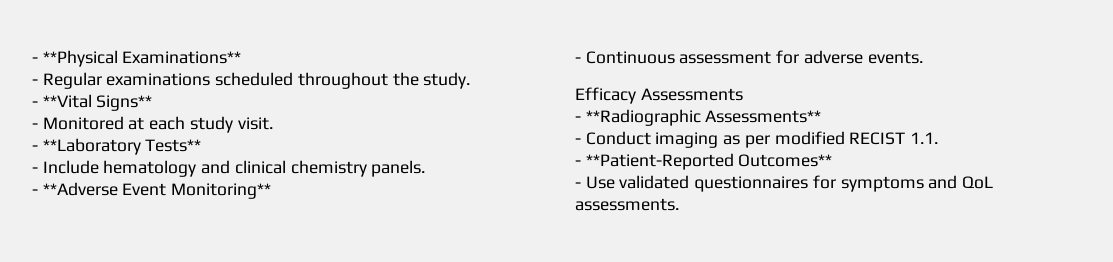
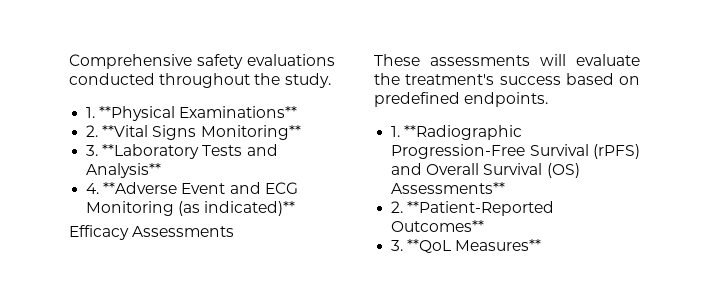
[32,50,242,67] [32,72,471,89] [32,94,153,111] [32,116,273,133] [32,138,202,155] [32,160,426,177] [32,182,272,199] [575,50,923,64] [575,87,743,104] [575,109,822,126] [575,131,939,148] [575,153,833,170] [575,175,994,192] [575,198,679,211] - **Physical Examinations** // - Regular examinations scheduled throughout the study. // - **Vital Signs** // - Monitored at each study visit. // - **Laboratory Tests** // - Include hematology and clinical chemistry panels. // - **Adverse Event Monitoring** // - Continuous assessment for adverse events. // Efficacy Assessments // - **Radiographic Assessments** // - Conduct imaging as per modified RECIST 1.1. // - **Patient-Reported Outcomes** // - Use validated questionnaires for symptoms and QoL assessments. -> [69,54,335,69] [69,73,331,88] [86,106,298,121] [86,125,301,140] [86,144,278,159] [86,163,162,178] [86,182,298,194] [86,201,296,216] [69,225,235,240] [374,54,640,66] [374,73,640,85] [374,92,549,107] [391,125,523,140] [391,144,640,159] [391,163,580,178] [391,182,506,194] [391,201,555,216] [391,220,485,232] [391,239,542,253] Comprehensive safety evaluations conducted throughout the study. // 1. **Physical Examinations** // 2. **Vital Signs Monitoring** // 3. **Laboratory Tests and Analysis** // 4. **Adverse Event and ECG Monitoring (as indicated)** // Efficacy Assessments // These assessments will evaluate the treatment's success based on predefined endpoints. // 1. **Radiographic Progression-Free Survival (rPFS) and Overall Survival (OS) Assessments** // 2. **Patient-Reported Outcomes** // 3. **QoL Measures**

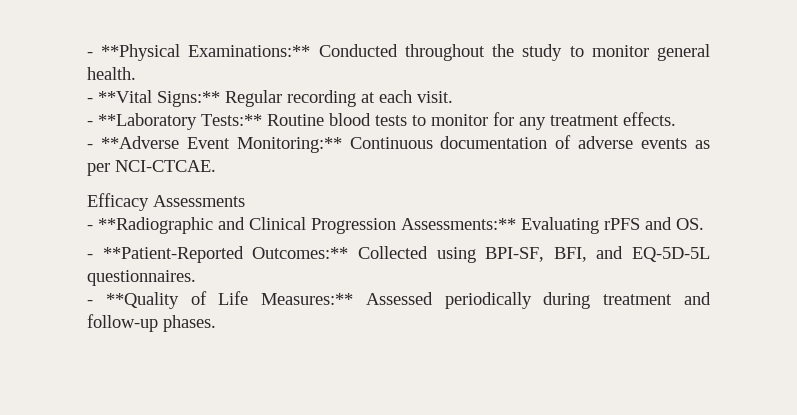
[69,54,335,69] [69,73,331,88] [86,106,298,121] [86,125,301,140] [86,144,278,159] [86,163,162,178] [86,182,298,194] [86,201,296,216] [69,225,235,240] [374,54,640,66] [374,73,640,85] [374,92,549,107] [391,125,523,140] [391,144,640,159] [391,163,580,178] [391,182,506,194] [391,201,555,216] [391,220,485,232] [391,239,542,253] Comprehensive safety evaluations conducted throughout the study. // 1. **Physical Examinations** // 2. **Vital Signs Monitoring** // 3. **Laboratory Tests and Analysis** // 4. **Adverse Event and ECG Monitoring (as indicated)** // Efficacy Assessments // These assessments will evaluate the treatment's success based on predefined endpoints. // 1. **Radiographic Progression-Free Survival (rPFS) and Overall Survival (OS) Assessments** // 2. **Patient-Reported Outcomes** // 3. **QoL Measures** -> [87,44,710,61] [87,67,136,80] [87,90,453,107] [87,112,676,130] [87,135,711,153] [87,160,216,176] [87,193,245,211] [87,217,704,234] [87,246,710,263] [87,270,196,286] [87,291,711,309] [87,314,216,332] - **Physical Examinations:** Conducted throughout the study to monitor general health. // - **Vital Signs:** Regular recording at each visit. // - **Laboratory Tests:** Routine blood tests to monitor for any treatment effects. // - **Adverse Event Monitoring:** Continuous documentation of adverse events as per NCI-CTCAE. // Efficacy Assessments // - **Radiographic and Clinical Progression Assessments:** Evaluating rPFS and OS. // - **Patient-Reported Outcomes:** Collected using BPI-SF, BFI, and EQ-5D-5L questionnaires. // - **Quality of Life Measures:** Assessed periodically during treatment and follow-up phases.

